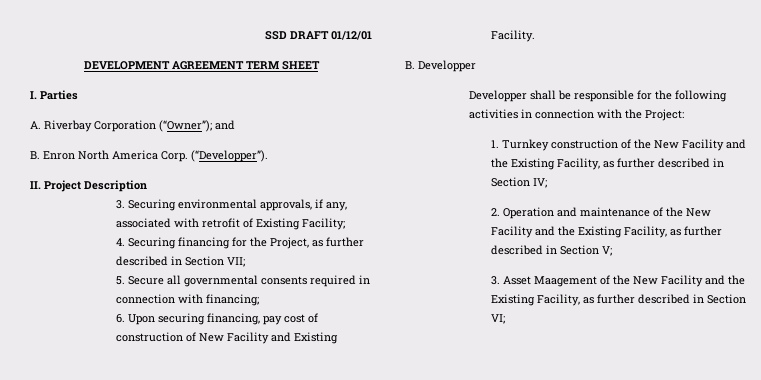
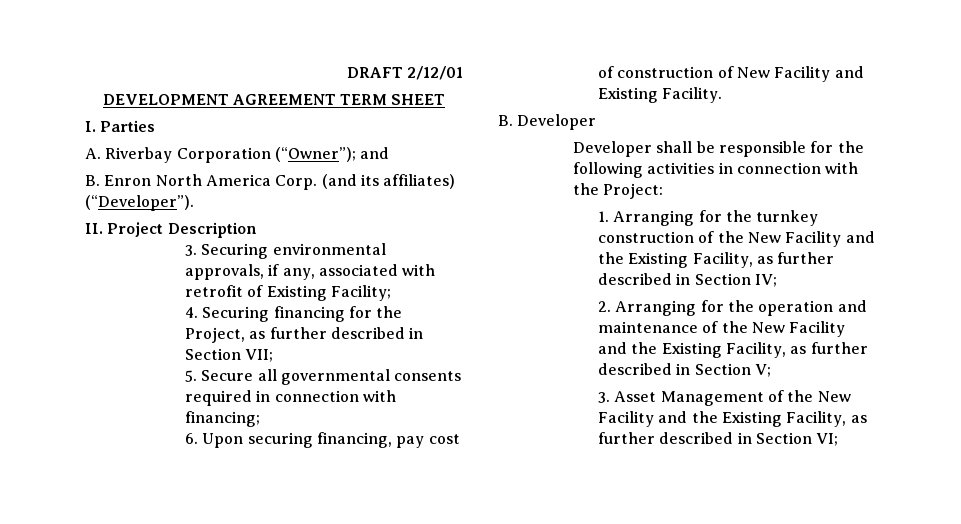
[265,31,372,40] SSD DRAFT 01/12/01 -> [346,66,463,80] DRAFT 2/12/01
[191,150,268,162] (“Developper”). -> [321,174,456,189] [85,195,194,211] (and its affiliates) (“Developer”).
[418,60,476,72] [469,90,528,102] Developper // Developper -> [517,114,597,130] [572,141,652,157] Developer // Developer
[501,139,549,151] Turnkey -> [613,210,819,226] Arranging for the turnkey
[502,207,554,219] Operation -> [615,300,834,316] Arranging for the operation
[533,276,597,287] Maagement -> [660,391,764,406] Management

